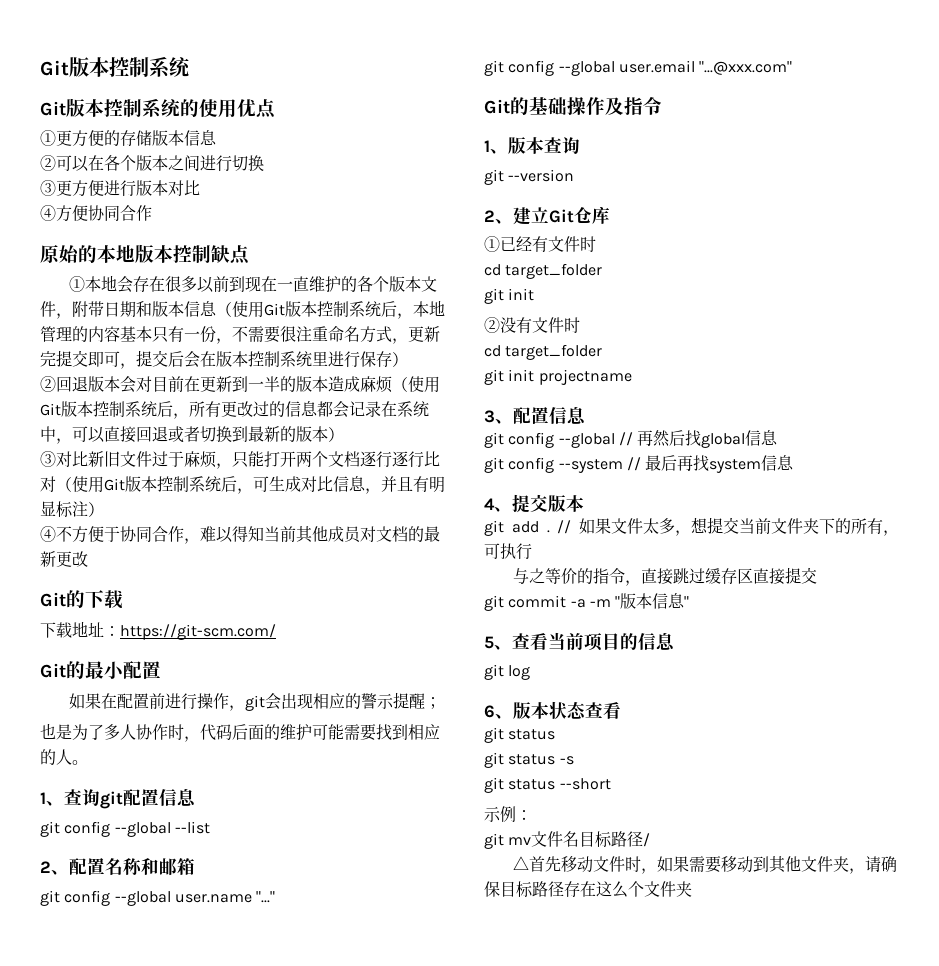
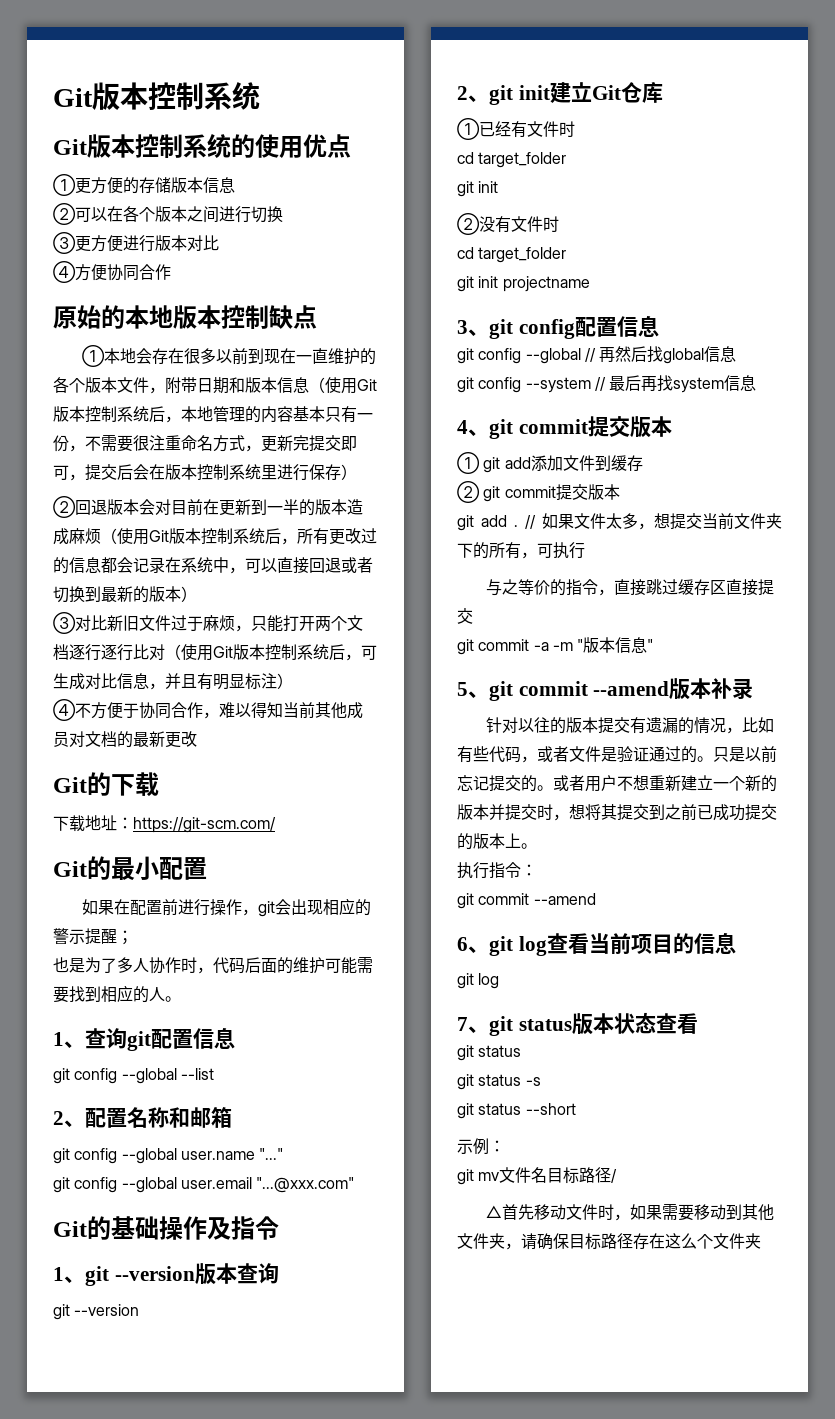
(508, 151) none -> [85,1266,195,1286] git --version
(513, 221) none -> [489,85,550,105] git init
(513, 421) none -> [489,319,575,339] git config
(512, 509) none -> [489,416,672,439] [457,452,643,474] [457,481,556,503] git commit提交版本 // ① git add添加文件到缓存 // ② git commit
(512, 647) none -> [489,678,754,701] [485,717,774,734] [457,746,777,763] [457,775,777,792] [457,804,777,821] [457,833,537,850] [457,862,537,879] [457,893,596,909] [457,936,547,956] git commit --amend版本补录 // 针对以往的版本提交有遗漏的情况，比如有些代码，或者文件是验证通过的。只是以前忘记提交的。或者用户不想重新建立一个新的版本并提交时，想将其提交到之前已成功提交的版本上。 // 执行指令： // git commit --amend // 6、git log
[484,705,513,719] 6、 -> [457,1016,572,1036] 7、git status

